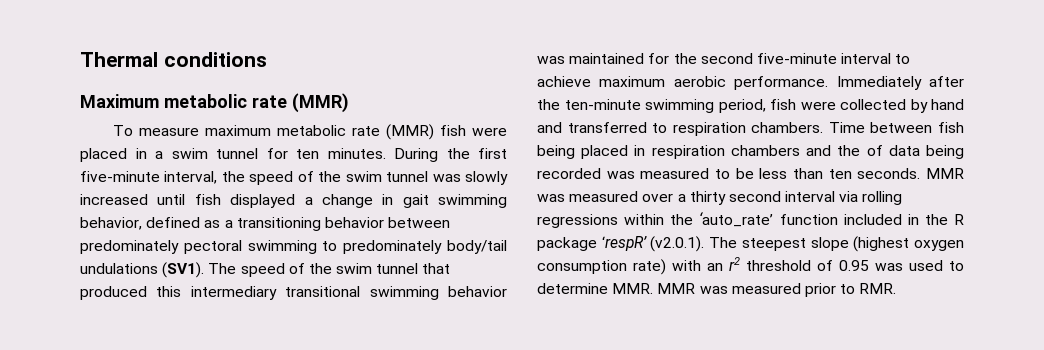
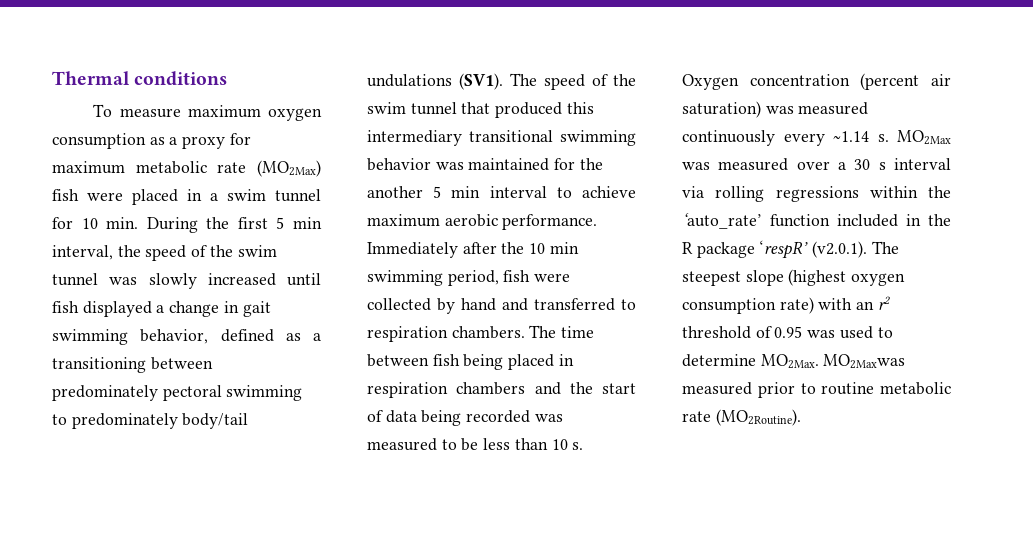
[80,93,349,113] // Maximum metabolic rate (MMR) -> (228, 78) none
[276,124,434,140] metabolic rate (MMR) -> [268,108,323,121] [52,133,251,149] [52,160,322,177] oxygen consumption as a proxy for maximum metabolic rate (MO2Max)
[296,148,386,159] ten minutes. -> [81,217,139,229] 10 min.
[80,171,160,182] five-minute -> [276,217,322,229] 5 min
[324,217,384,228] behavior -> (146, 365) none
[700,53,837,64] second five-minute -> [367,186,481,198] another 5 min
[564,99,641,110] ten-minute -> [529,242,579,254] 10 min
[828,122,865,133] Time -> [529,325,595,338] The time
(861, 150) none -> [602,383,636,394] start
[828,168,964,179] ten seconds. MMR -> [551,439,584,450] [682,73,951,90] [682,101,869,118] [682,130,951,146] 10 s. Oxygen concentration (percent air saturation) was measured continuously every ~1.14 s. MO2Max
[689,191,781,205] thirty second -> [854,159,886,170] 30 s
[612,283,897,297] MMR. MMR was measured prior to RMR. -> [760,354,906,369] [682,382,951,398] [682,409,801,426] MO2Max. MO2Maxwas measured prior to routine metabolic rate (MO2Routine).

